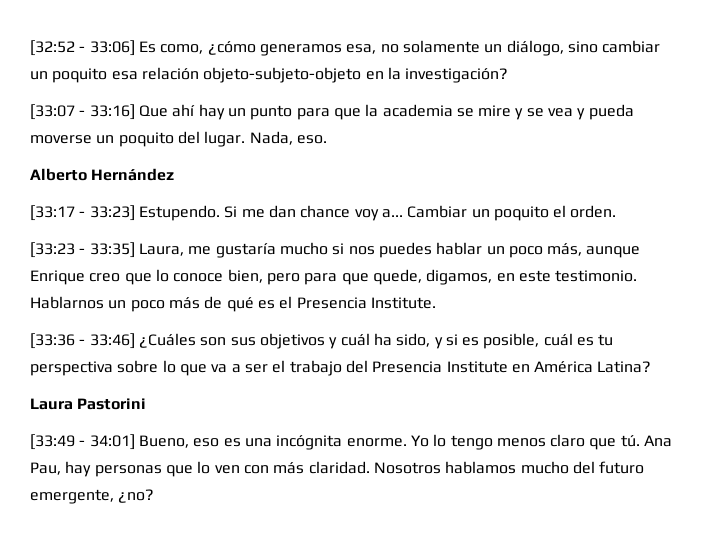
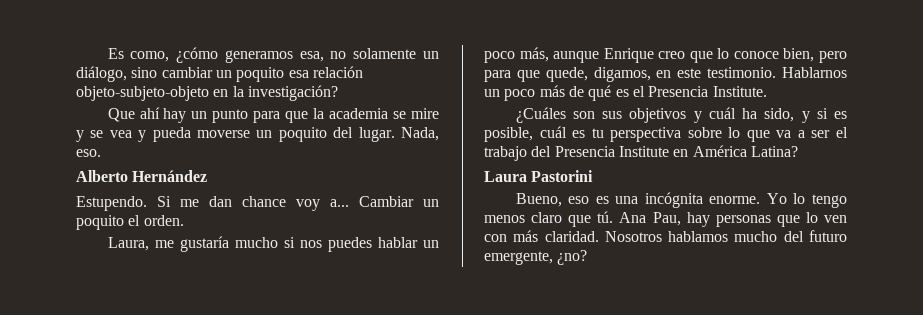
[30,40,135,56] [32:52 - 33:06] -> (107, 53) none
[30,104,135,120] [33:07 - 33:16] -> (338, 93) none
[30,205,135,221] [33:17 - 33:23] -> (208, 176) none
[30,242,135,258] [33:23 - 33:35] -> (184, 220) none
[30,333,135,349] [33:36 - 33:46] -> (767, 91) none
[30,434,135,450] [33:49 - 34:01] -> (594, 176) none

